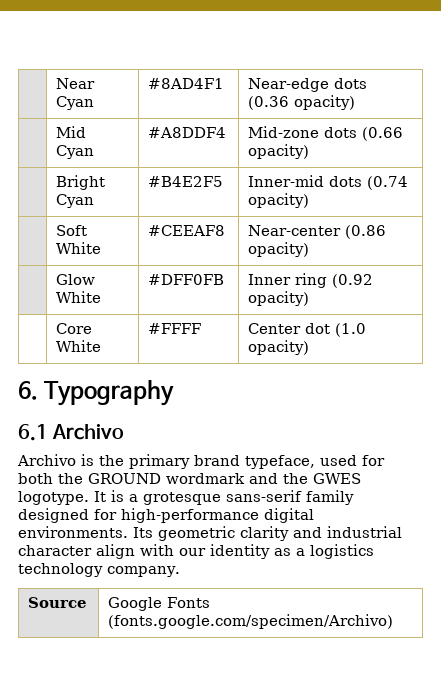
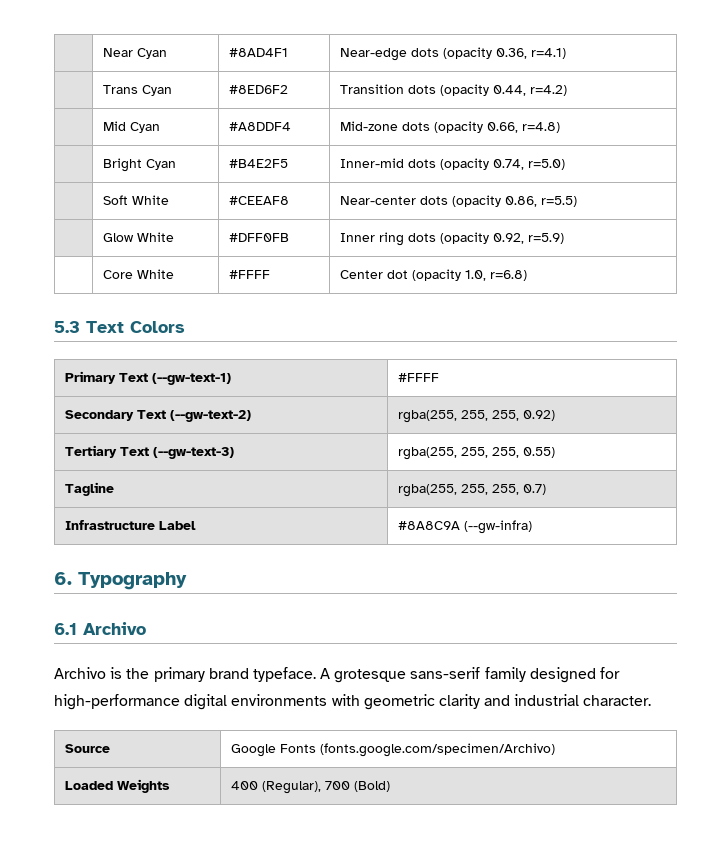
[248,95,356,110] (0.36 opacity) -> [442,47,566,59] [102,85,172,96] [228,85,288,94] [339,84,567,96] (opacity 0.36, r=4.1) // | Trans Cyan | #8ED6F2 | Transition dots (opacity 0.44, r=4.2)
[362,127,404,141] [248,144,310,159] (0.66 opacity) -> [433,121,560,133] (opacity 0.66, r=4.8)
[367,176,409,190] [248,193,310,208] (0.74 opacity) -> [439,158,565,170] (opacity 0.74, r=5.0)
[345,225,387,239] [248,242,310,257] (0.86 opacity) -> [419,195,577,207] dots (opacity 0.86, r=5.5)
[332,274,374,288] [248,291,310,306] (0.92 opacity) -> [407,232,564,244] dots (opacity 0.92, r=5.9)
[335,323,367,337] [248,340,310,355] (1.0 opacity) -> [411,269,527,281] [54,321,185,333] [64,371,231,385] [397,373,439,382] [64,410,251,422] [397,410,555,423] [64,445,234,459] [397,447,555,460] [64,482,114,496] [397,484,546,497] [64,520,196,530] [397,520,532,534] (opacity 1.0, r=6.8) // 5.3 Text Colors // Primary Text (--gw-text-1) | #FFFF // Secondary Text (--gw-text-2) | rgba(255, 255, 255, 0.92) // Tertiary Text (--gw-text-3) | rgba(255, 255, 255, 0.55) // Tagline | rgba(255, 255, 255, 0.7) // Infrastructure Label | #8A8C9A (--gw-infra)
[245,455,385,469] [18,473,361,484] [18,490,138,505] typeface, used for both the GROUND wordmark and the GWES logotype. It is a -> [252,667,331,682] typeface. A
[18,526,153,538] environments. Its -> [231,694,360,706] environments with
[18,544,374,559] [18,563,180,577] [28,597,88,608] [108,597,211,611] [108,614,394,629] character align with our identity as a logistics technology company. // Source | Google Fonts (fonts.google.com/specimen/Archivo) -> [583,695,652,706] [64,744,110,753] [230,743,555,757] [64,779,170,793] [230,781,390,794] character. // Source | Google Fonts (fonts.google.com/specimen/Archivo) // Loaded Weights | 400 (Regular), 700 (Bold)

